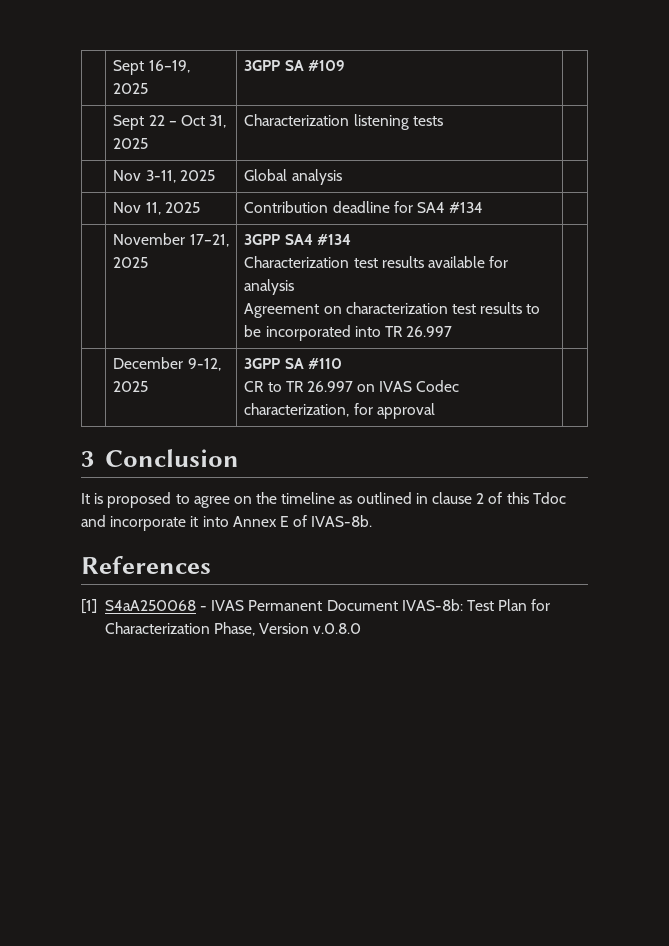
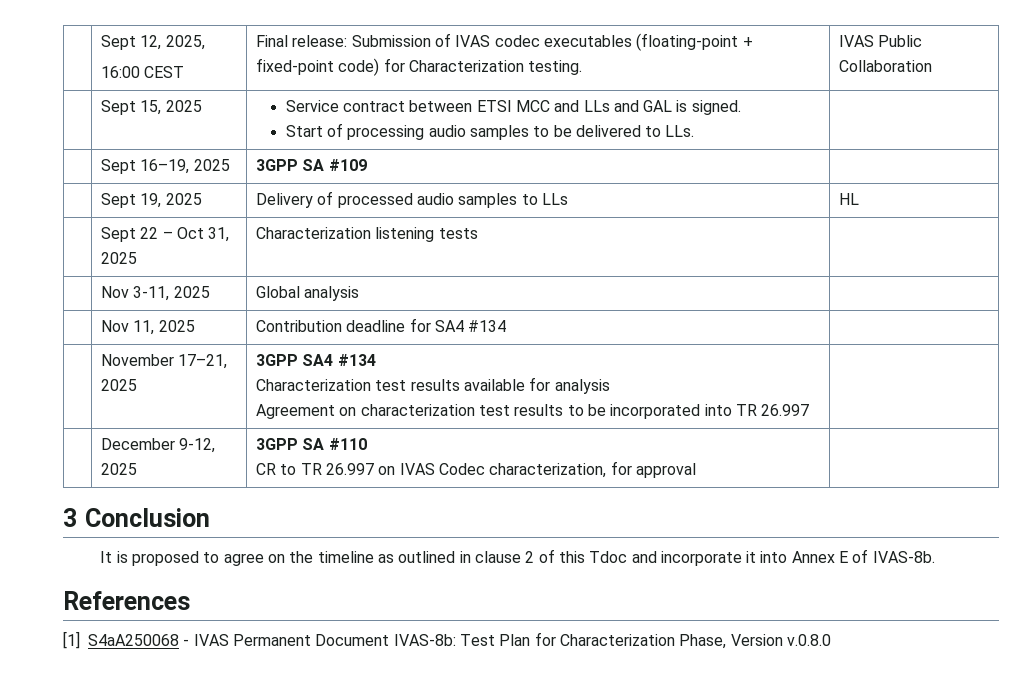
(113, 67) none -> [101,35,205,50] [101,66,185,78] [256,33,753,51] [256,58,583,76] [839,35,923,47] [839,60,933,72] [101,100,202,115] [285,100,741,115] [285,123,695,140] | Sept 12, 2025, // 16:00 CEST | Final release: Submission of IVAS codec executables (floating-point + fixed-point code) for Characterization testing. | IVAS Public Collaboration // | Sept 15, 2025 | Service contract between ETSI MCC and LLs and GAL is signed. // Start of processing audio samples to be delivered to LLs. | //
(345, 65) none -> [101,193,202,208] [256,191,569,208] [839,193,860,205] // | Sept 19, 2025 | Delivery of processed audio samples to LLs | HL

